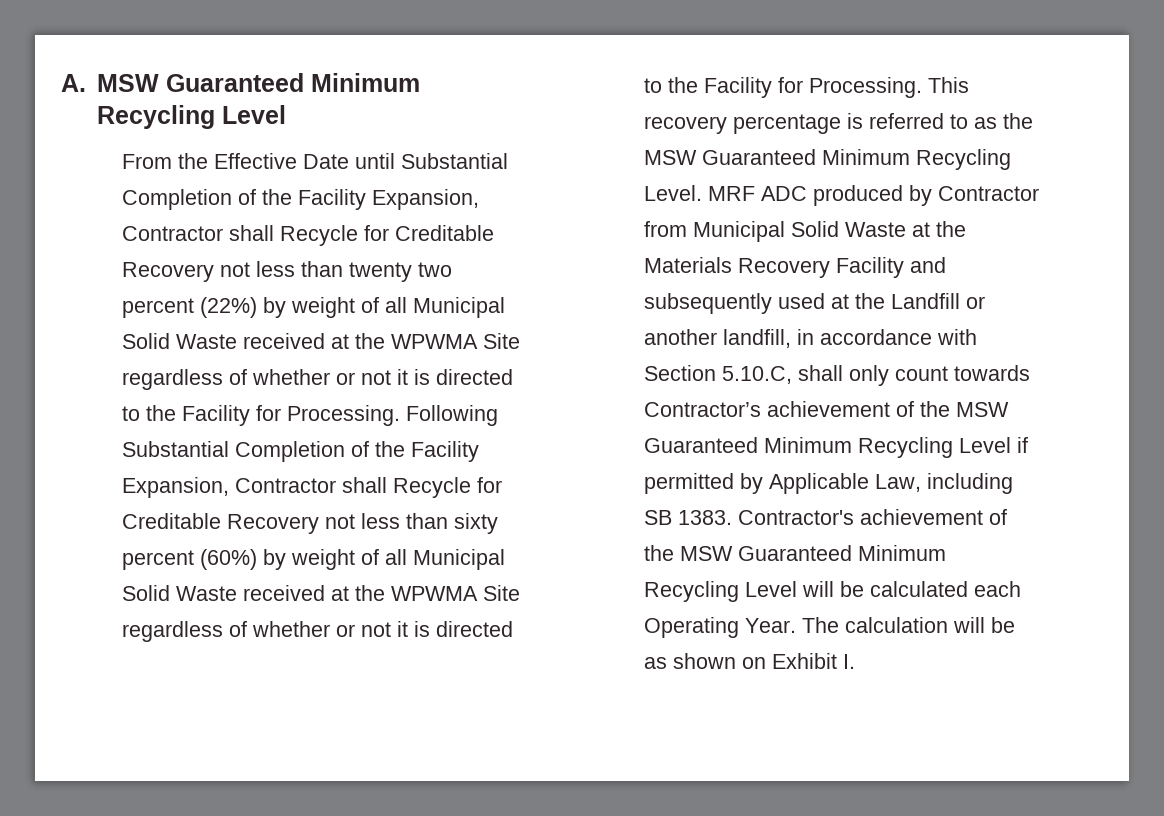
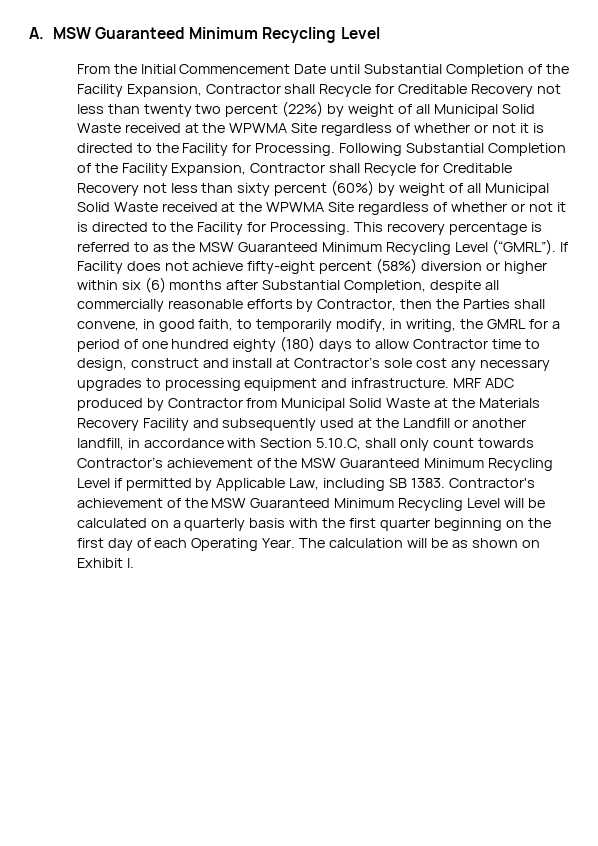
[214,153,298,169] Effective -> [140,64,291,74] Initial Commencement
[644,185,703,201] Level. -> [455,239,568,255] [76,258,547,274] [76,277,500,293] [76,299,546,312] [76,319,560,332] [76,336,540,352] [76,357,550,371] [76,378,450,391] Level (“GMRL”). If Facility does not achieve fifty-eight percent (58%) diversion or higher within six (6) months after Substantial Completion, despite all commercially reasonable efforts by Contractor, then the Parties shall convene, in good faith, to temporarily modify, in writing, the GMRL for a period of one hundred eighty (180) days to allow Contractor time to design, construct and install at Contractor’s sole cost any necessary upgrades to processing equipment and infrastructure.
(969, 589) none -> [150,518,551,531] [76,538,151,551] on a quarterly basis with the first quarter beginning on the first day of

